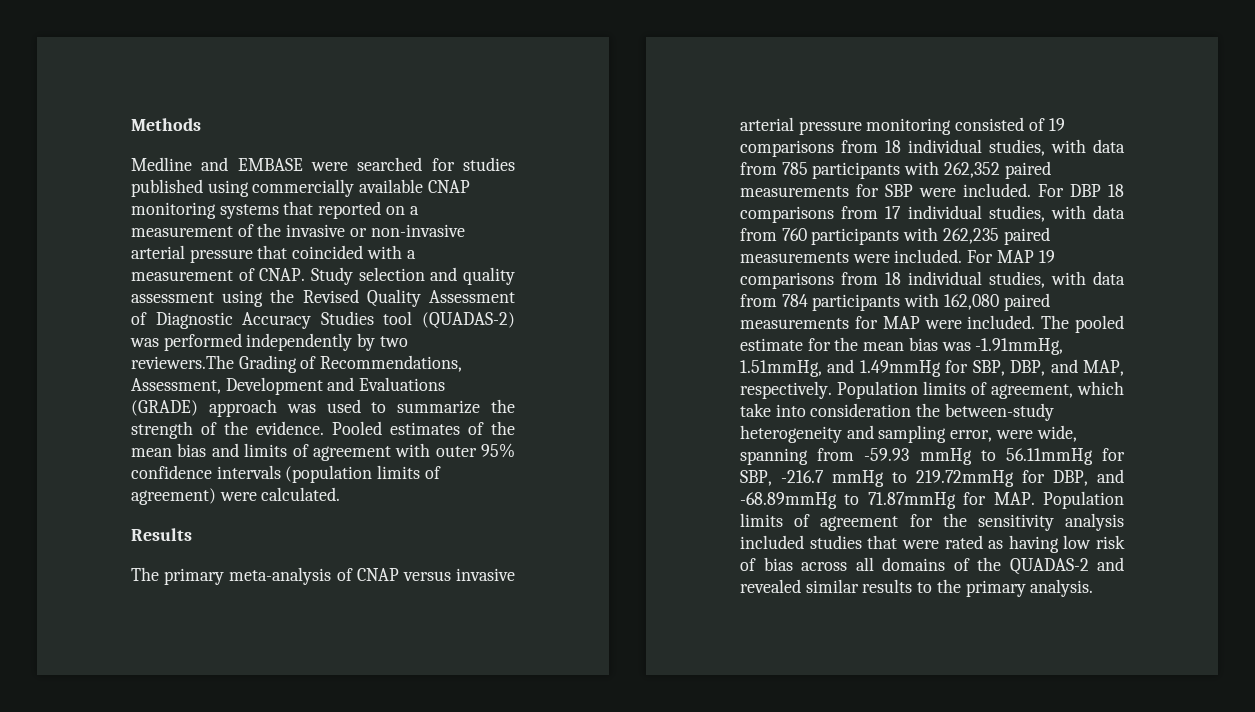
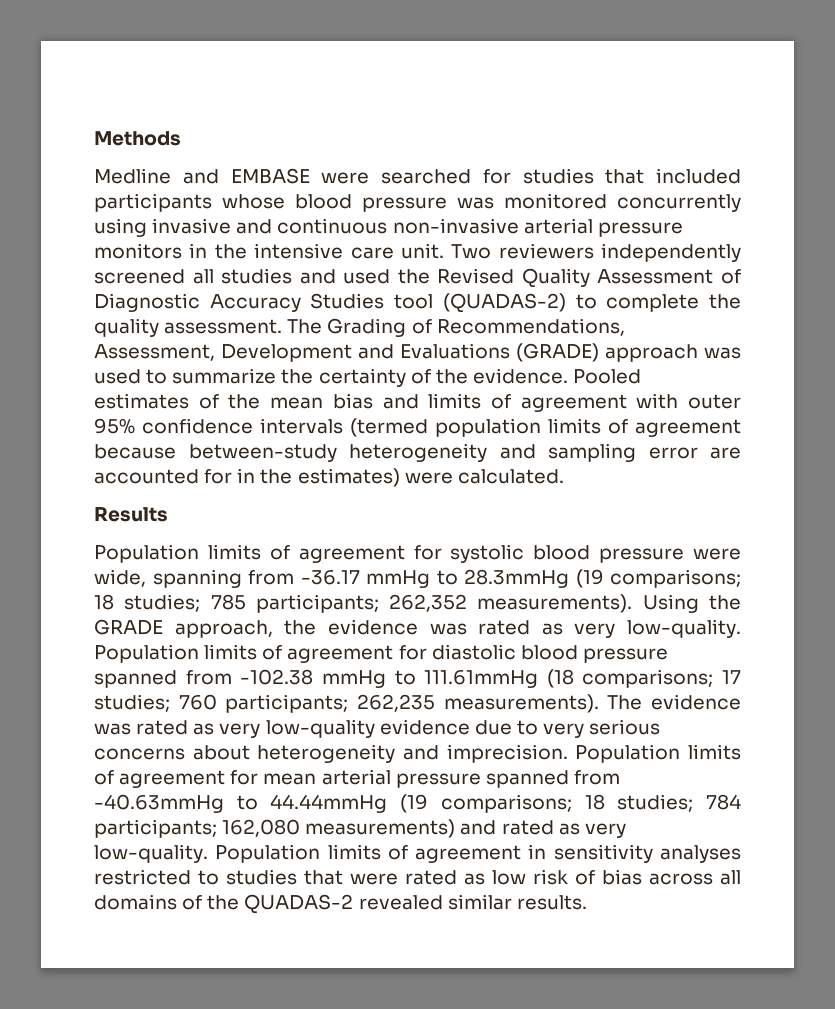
[131,179,470,197] [131,201,419,219] [131,223,465,237] [131,245,416,263] [131,267,515,285] [131,290,264,307] published using commercially available CNAP monitoring systems that reported on a measurement of the invasive or non-invasive arterial pressure that coincided with a measurement of CNAP. Study selection and quality assessment using -> [605,168,741,184] [94,193,741,212] [94,218,683,237] [94,243,741,262] [94,268,391,284] that included participants whose blood pressure was monitored concurrently using invasive and continuous non-invasive arterial pressure monitors in the intensive care unit. Two reviewers independently screened all studies and used
[130,333,408,351] [131,355,234,369] was performed independently by two reviewers.The -> [575,294,741,312] [94,318,323,337] to complete the quality assessment. The
[131,421,193,439] strength -> [318,368,406,387] certainty
[285,465,441,483] [131,487,341,505] [131,528,192,541] [131,567,515,585] [740,117,1065,135] [740,139,1125,157] [740,161,1051,179] [740,183,1124,197] [740,205,1125,223] [740,227,1050,245] [740,249,1055,263] [740,271,1125,289] [740,293,1050,311] [740,315,1124,333] [740,337,1064,355] [740,359,1124,377] [740,381,1124,399] [740,403,1054,421] [740,425,1077,443] [740,448,1125,465] [740,469,1124,487] [740,491,1124,509] [740,513,1124,531] [740,535,804,549] (population limits of agreement) were calculated. // Results // The primary meta-analysis of CNAP versus invasive arterial pressure monitoring consisted of 19 comparisons from 18 individual studies, with data from 785 participants with 262,352 paired measurements for SBP were included. For DBP 18 comparisons from 17 individual studies, with data from 760 participants with 262,235 paired measurements were included. For MAP 19 comparisons from 18 individual studies, with data from 784 participants with 162,080 paired measurements for MAP were included. The pooled estimate for the mean bias was -1.91mmHg, 1.51mmHg, and 1.49mmHg for SBP, DBP, and MAP, respectively. Population limits of agreement, which take into consideration the between-study heterogeneity and sampling error, were wide, spanning from -59.93 mmHg to 56.11mmHg for SBP, -216.7 mmHg to 219.72mmHg for DBP, and -68.89mmHg to 71.87mmHg for MAP. Population limits of agreement for the sensitivity analysis included -> [350,418,741,437] [94,443,741,462] [94,468,564,487] [94,507,168,522] [94,544,741,563] [94,569,741,588] [94,594,742,613] [94,619,741,638] [94,644,668,663] [94,669,741,688] [94,694,741,713] [94,719,661,738] [94,744,742,763] [94,769,620,788] [94,794,741,813] [94,819,626,838] [94,844,741,863] [94,869,219,885] (termed population limits of agreement because between-study heterogeneity and sampling error are accounted for in the estimates) were calculated. // Results // Population limits of agreement for systolic blood pressure were wide, spanning from -36.17 mmHg to 28.3mmHg (19 comparisons; 18 studies; 785 participants; 262,352 measurements). Using the GRADE approach, the evidence was rated as very low-quality. Population limits of agreement for diastolic blood pressure spanned from -102.38 mmHg to 111.61mmHg (18 comparisons; 17 studies; 760 participants; 262,235 measurements). The evidence was rated as very low-quality evidence due to very serious concerns about heterogeneity and imprecision. Population limits of agreement for mean arterial pressure spanned from -40.63mmHg to 44.44mmHg (19 comparisons; 18 studies; 784 participants; 162,080 measurements) and rated as very low-quality. Population limits of agreement in sensitivity analyses restricted to
[1008,535,1059,553] having -> (485, 879) none
[1097,557,1124,571] and -> (354, 904) none
[862,579,1094,597] results to the primary analysis. -> [516,895,587,910] results.

